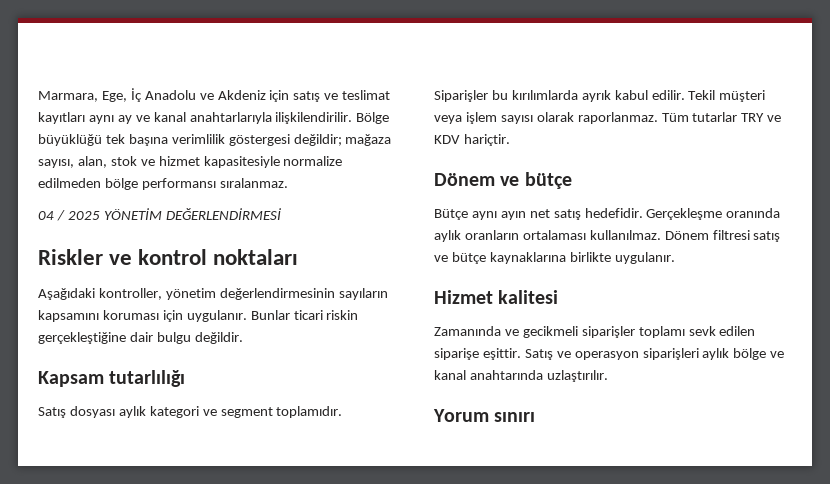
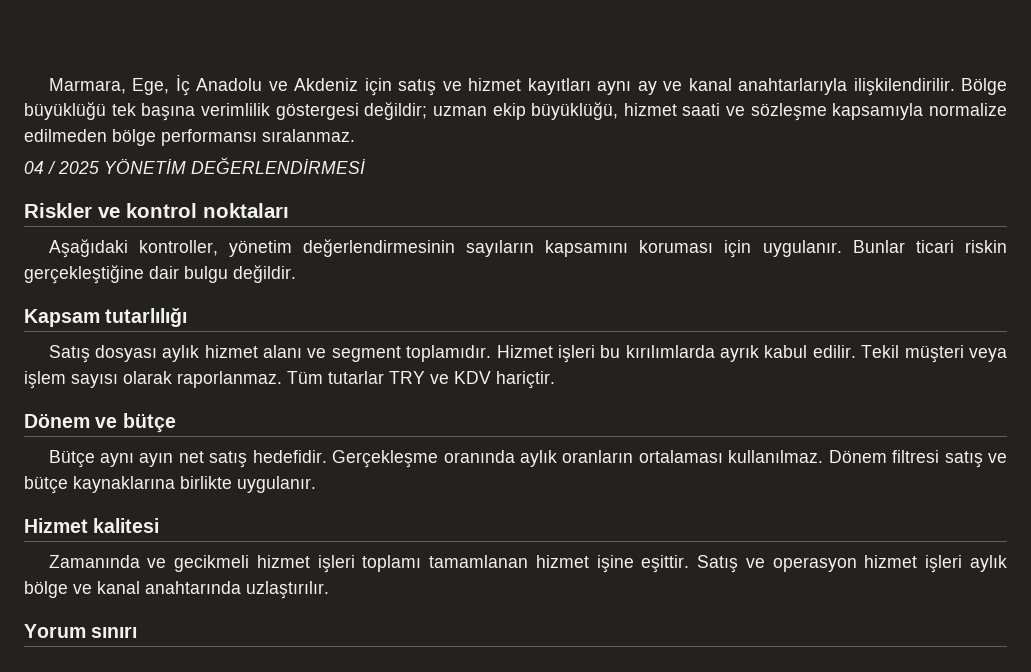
[342,90,391,100] teslimat -> [468,78,522,91] hizmet
[345,134,392,146] [38,156,280,168] mağaza sayısı, alan, stok ve hizmet kapasitesiyle -> [432,102,924,121] uzman ekip büyüklüğü, hizmet saati ve sözleşme kapsamıyla
[149,406,199,418] kategori -> [204,345,303,358] hizmet alanı
[434,90,488,102] Siparişler -> [496,345,595,363] Hizmet işleri
[581,326,756,338] [434,348,479,360] siparişler toplamı sevk edilen siparişe -> [256,555,634,573] hizmet işleri toplamı tamamlanan hizmet işine
[642,348,699,360] siparişleri -> [864,555,963,573] hizmet işleri

